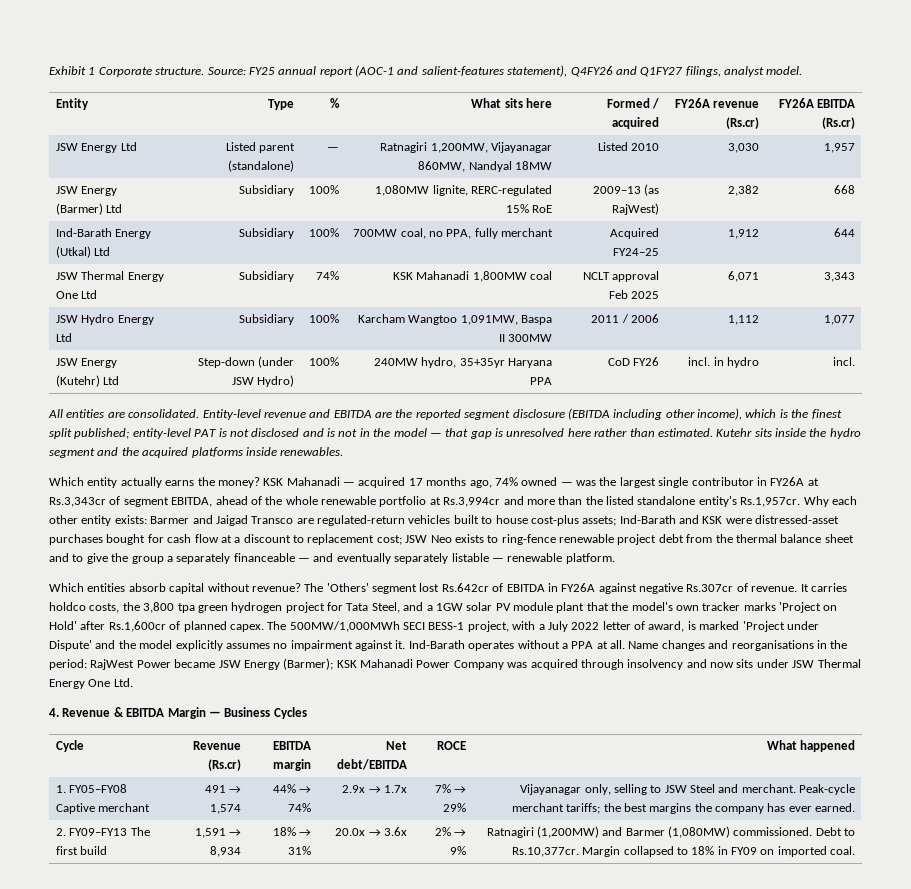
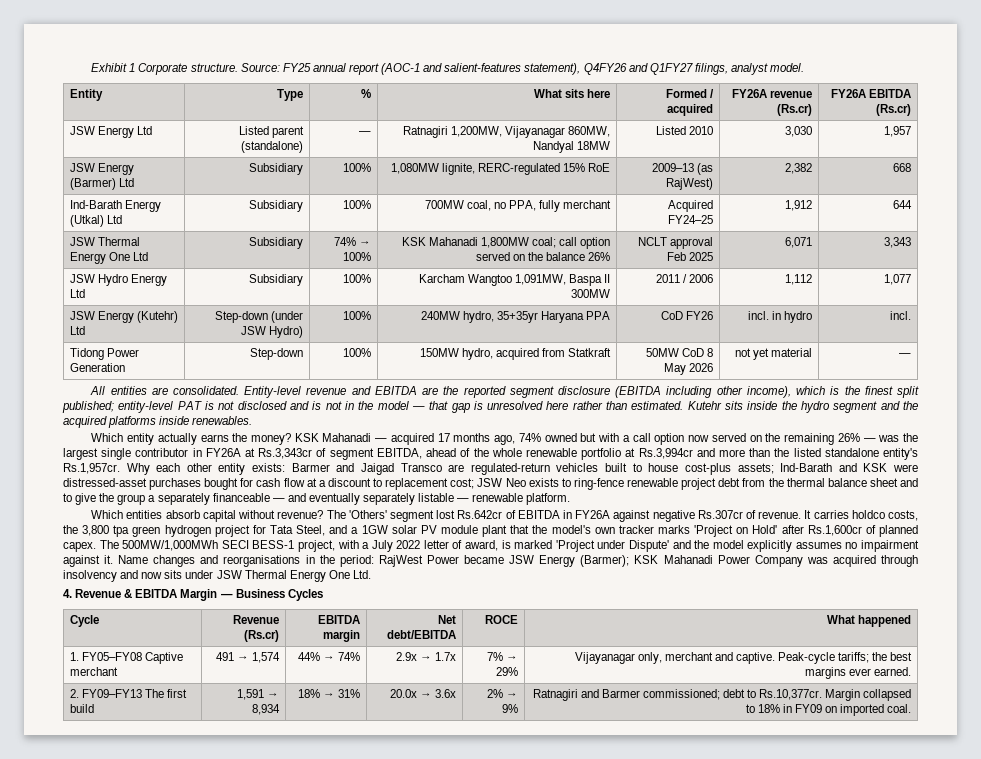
(340, 275) none -> [359,241,372,246] [343,252,372,261] → 100%
[530,271,553,280] coal -> [532,237,611,249] [475,252,611,261] coal; call option served on the balance 26%
(856, 361) none -> [69,348,139,360] [69,363,125,372] [250,348,304,360] [343,348,372,357] [419,348,612,360] [646,348,714,357] [664,363,714,375] [735,348,813,360] [899,353,912,357] // Tidong Power Generation | Step-down | 100% | 150MW hydro, acquired from Statkraft | 50MW CoD 8 May 2026 | not yet material | —
(558, 481) none -> [580,433,860,445] but with a call option now served on the remaining 26%
[408,640,625,651] Ind-Barath operates without a PPA at all. -> (114, 559) none
[613,784,856,795] [511,803,564,812] selling to JSW Steel and merchant. Peak-cycle merchant -> [664,652,836,664] merchant and captive. Peak-cycle
[694,803,786,814] the company has -> (847, 673) none
[536,826,599,838] (1,200MW) -> (578, 695) none
[668,826,842,838] (1,080MW) commissioned. Debt -> [642,689,745,700] commissioned; debt

